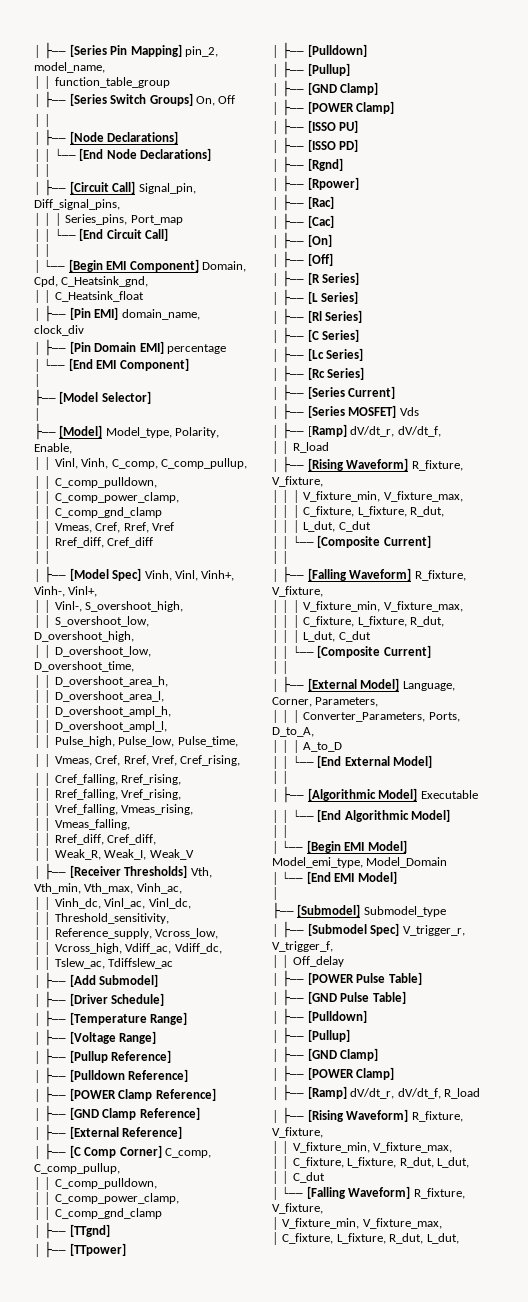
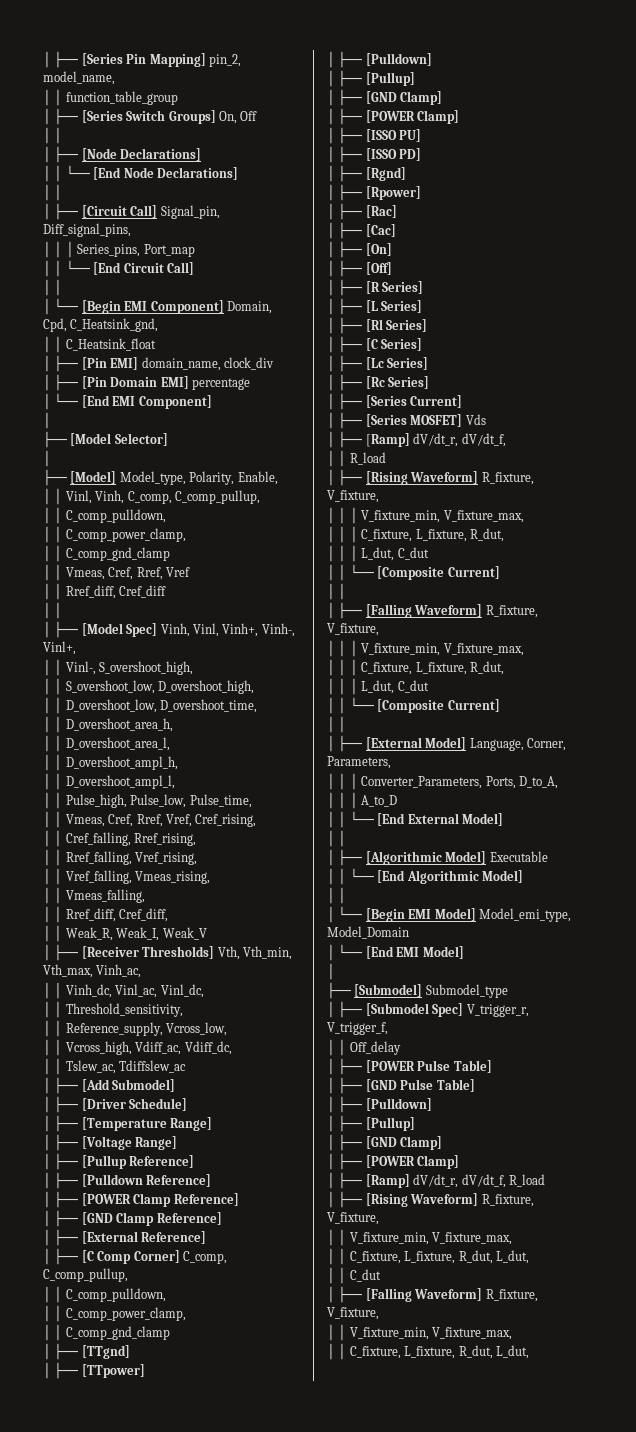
[282,1186,465,1199] [272,1203,323,1214] [272,1217,442,1230] [272,1232,279,1245] └── [Falling Waveform] R_fixture, V_fixture, // │ V_fixture_min, V_fixture_max, // │ -> [338,1286,538,1303] [327,1307,379,1320] [327,1324,513,1341] [327,1343,347,1360] ├── [Falling Waveform] R_fixture, V_fixture, // │ │ V_fixture_min, V_fixture_max, // │ │

